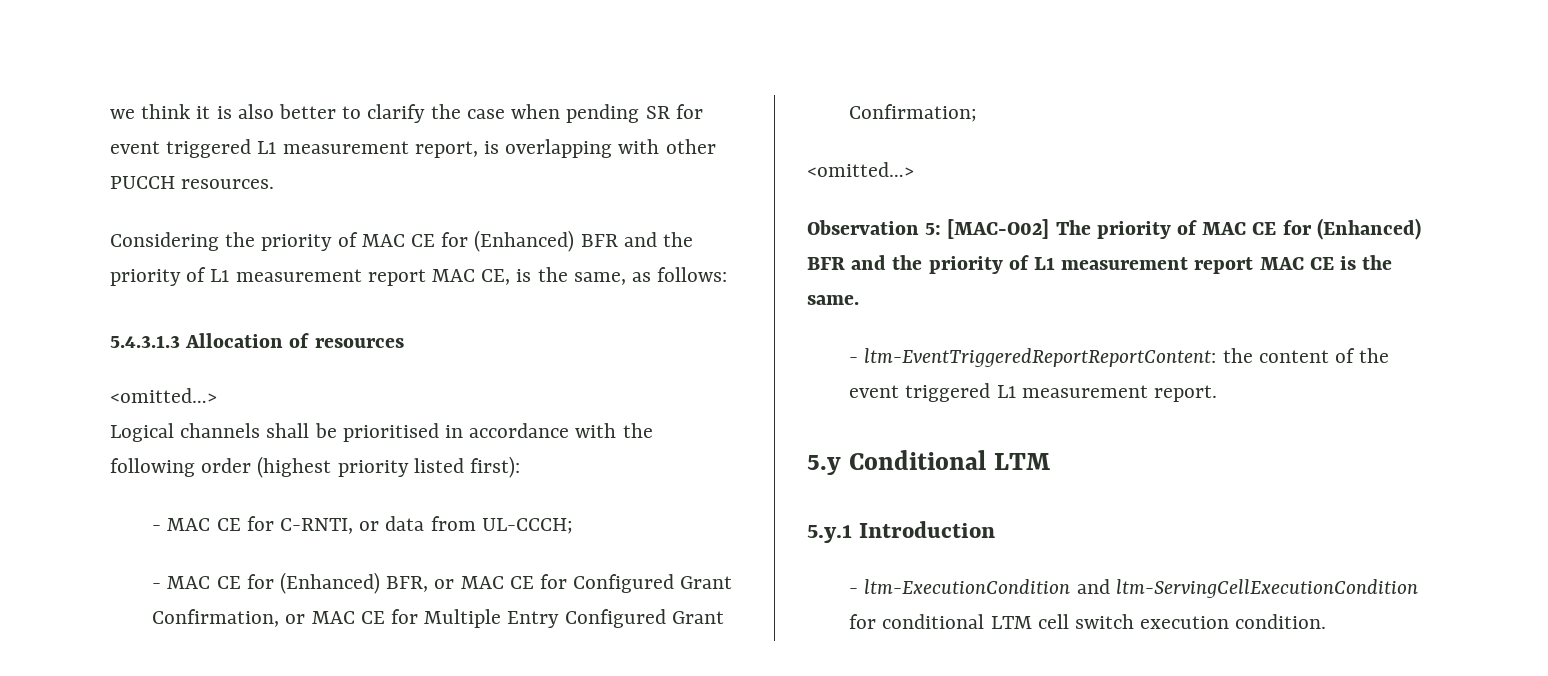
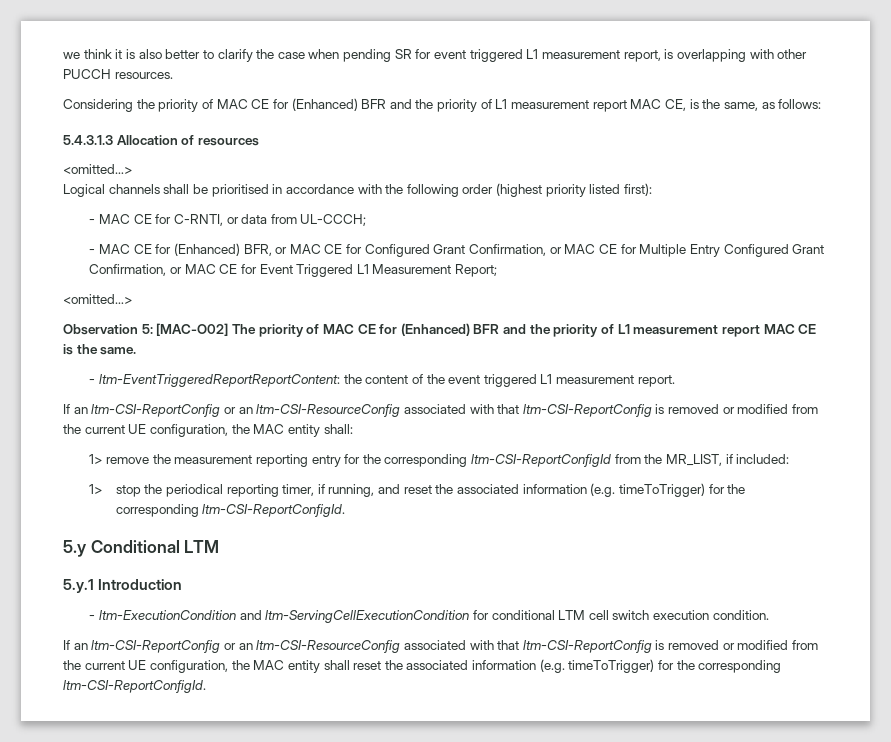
[849,104,978,122] Confirmation; -> [89,264,498,277] Confirmation, or MAC CE for Event Triggered L1 Measurement Report;
(1218, 393) none -> [63,404,819,417] [63,424,353,437] [89,454,790,467] [89,483,746,497] [115,504,346,517] // If an ltm-CSI-ReportConfig or an ltm-CSI-ResourceConfig associated with that ltm-CSI-ReportConfig is removed or modified from the current UE configuration, the MAC entity shall: // 1> remove the measurement reporting entry for the corresponding ltm-CSI-ReportConfigId from the MR_LIST, if included: // 1> stop the periodical reporting timer, if running, and reset the associated information (e.g. timeToTrigger) for the corresponding ltm-CSI-ReportConfigId.
(1327, 621) none -> [63,640,819,653] [63,659,782,673] [63,680,206,693] // If an ltm-CSI-ReportConfig or an ltm-CSI-ResourceConfig associated with that ltm-CSI-ReportConfig is removed or modified from the current UE configuration, the MAC entity shall reset the associated information (e.g. timeToTrigger) for the corresponding ltm-CSI-ReportConfigId.

